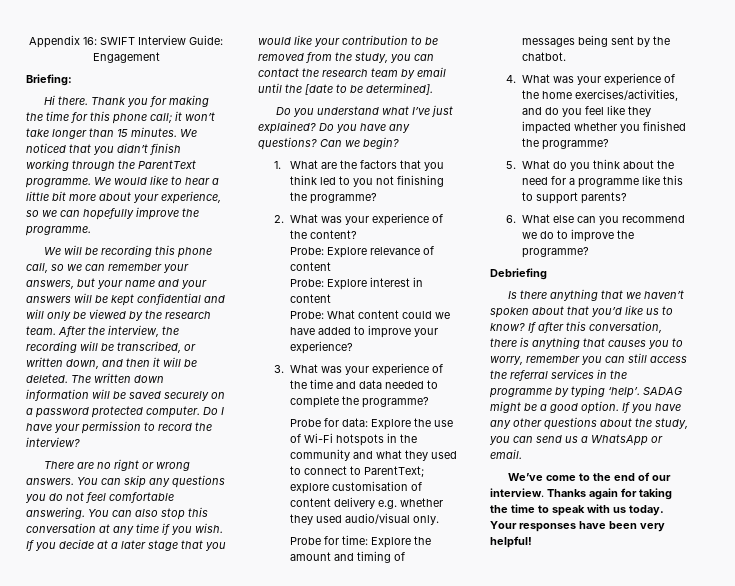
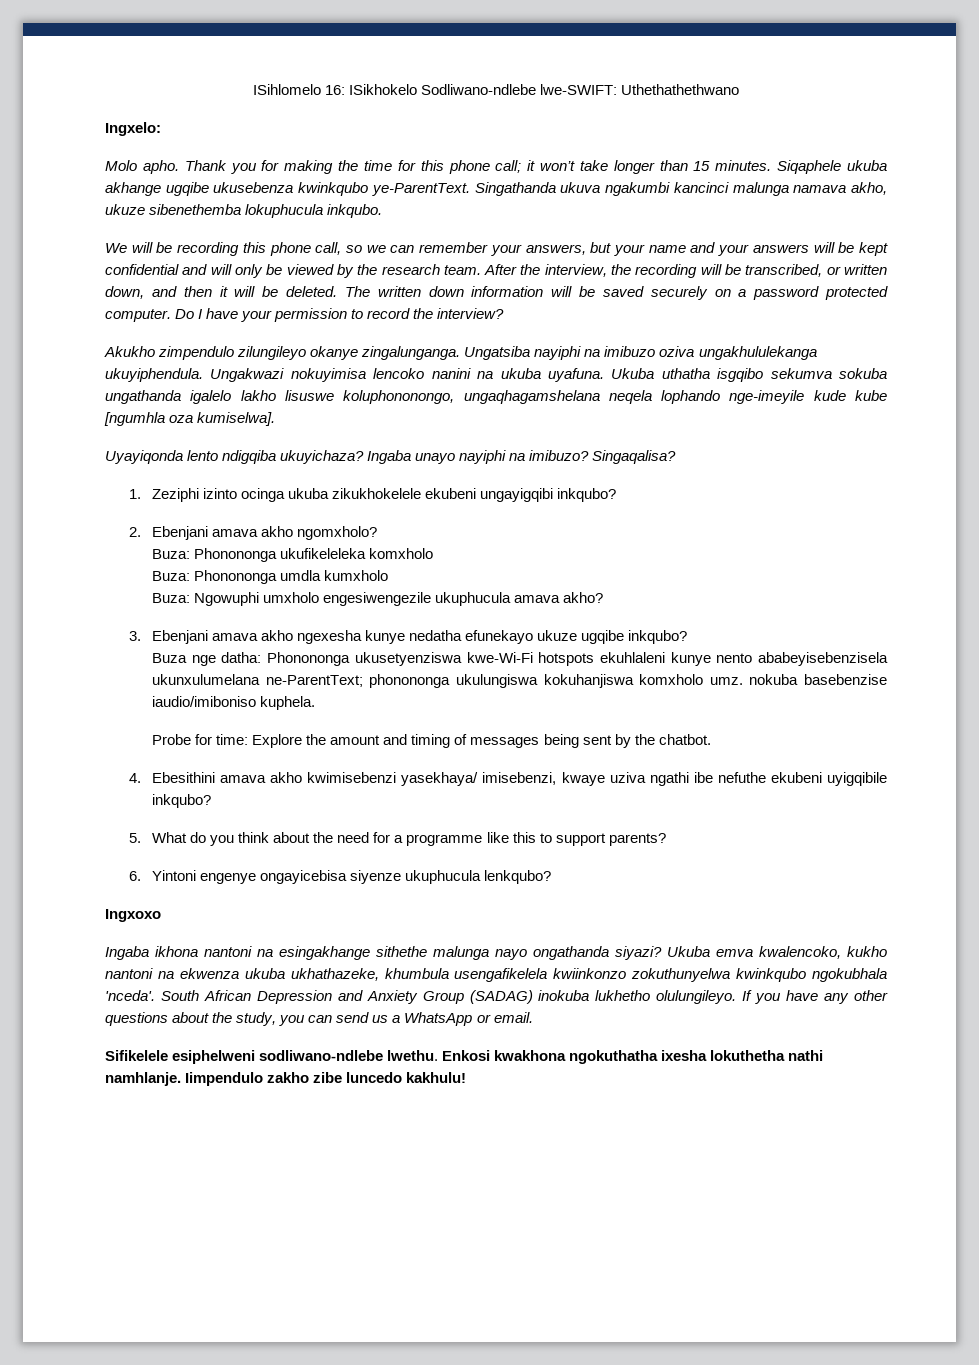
[29,35,223,48] [92,52,160,63] [26,74,72,86] [43,95,88,105] Appendix 16: SWIFT Interview Guide: Engagement // Briefing: // Hi there. -> [252,84,740,95] [105,122,161,136] [105,160,179,174] ISihlomelo 16: ISikhokelo Sodliwano-ndlebe lwe-SWIFT: Uthethathethwano // Ingxelo: // Molo apho.
[180,129,197,137] [26,143,181,155] [26,159,196,171] [25,175,219,188] [26,191,221,204] [26,207,199,220] [25,226,91,236] We noticed that you didn’t finish working through the ParentText programme. We would like to hear a little bit more about your experience, so we can hopefully improve the programme. -> [777,160,888,174] [105,182,888,196] [105,204,383,218] Siqaphele ukuba akhange ugqibe ukusebenza kwinkqubo ye-ParentText. Singathanda ukuva ngakumbi kancinci malunga namava akho, ukuze sibenethemba lokuphucula inkqubo.
[43,459,190,471] [26,475,225,488] [25,492,174,503] [26,507,208,520] [26,523,223,535] [26,539,226,551] [258,35,438,47] [258,52,434,63] [258,67,446,79] [258,83,433,95] [275,105,453,117] [258,121,410,134] [258,137,399,150] [274,160,445,171] [290,175,445,187] [290,192,378,204] [274,213,444,226] [290,230,358,239] [290,246,435,258] [290,262,332,271] [290,277,424,290] [290,294,332,303] [290,310,451,319] [290,325,439,338] [290,341,354,354] [274,363,444,376] [290,379,439,389] [290,396,430,408] [290,418,454,430] [290,433,418,446] [290,449,458,461] [290,466,425,477] [290,481,423,494] [290,497,444,509] [290,513,440,525] There are no right or wrong answers. You can skip any questions you do not feel comfortable answering. You can also stop this conversation at any time if you wish. If you decide at a later stage that you would like your contribution to be removed from the study, you can contact the research team by email until the [date to be determined]. // Do you understand what I’ve just explained? Do you have any questions? Can we begin? // 1. What are the factors that you think led to you not finishing the programme? // 2. What was your experience of the content? // Probe: Explore relevance of content // Probe: Explore interest in content // Probe: What content could we have added to improve your experience? // 3. What was your experience of the time and data needed to complete the programme? // Probe for data: Explore the use of Wi-Fi hotspots in the community and what they used to connect to ParentText; explore customisation of content delivery e.g. whether they used audio/visual only. -> [104,346,817,360] [105,368,887,382] [105,390,887,404] [104,412,276,426] [105,450,677,464] [128,488,617,502] [128,526,378,540] [152,548,434,562] [152,570,389,584] [152,592,604,606] [128,630,688,644] [152,652,889,666] [152,674,888,688] [152,696,316,710] Akukho zimpendulo zilungileyo okanye zingalunganga. Ungatsiba nayiphi na imibuzo oziva ungakhululekanga ukuyiphendula. Ungakwazi nokuyimisa lencoko nanini na ukuba uyafuna. Ukuba uthatha isgqibo sekumva sokuba ungathanda igalelo lakho lisuswe koluphononongo, ungaqhagamshelana neqela lophando nge-imeyile kude kube [ngumhla oza kumiselwa]. // Uyayiqonda lento ndigqiba ukuyichaza? Ingaba unayo nayiphi na imibuzo? Singaqalisa? // 1. Zeziphi izinto ocinga ukuba zikukhokelele ekubeni ungayigqibi inkqubo? // 2. Ebenjani amava akho ngomxholo? // Buza: Phonononga ukufikeleleka komxholo // Buza: Phonononga umdla kumxholo // Buza: Ngowuphi umxholo engesiwengezile ukuphucula amava akho? // 3. Ebenjani amava akho ngexesha kunye nedatha efunekayo ukuze ugqibe inkqubo? // Buza nge datha: Phonononga ukusetyenziswa kwe-Wi-Fi hotspots ekuhlaleni kunye nento ababeyisebenzisela ukunxulumelana ne-ParentText; phonononga ukulungiswa kokuhanjiswa komxholo umz. nokuba basebenzise iaudio/imiboniso kuphela.
[522,73,676,86] [522,89,679,101] [522,105,652,117] [522,121,687,134] [522,138,610,150] What was your experience of the home exercises/activities, and do you feel like they impacted whether you finished the programme? -> [152,772,887,786] [152,794,212,808] Ebesithini amava akho kwimisebenzi yasekhaya/ imisebenzi, kwaye uziva ngathi ibe nefuthe ekubeni uyigqibile inkqubo?
[522,214,686,225] [522,229,635,242] [522,247,590,258] [490,268,547,280] [507,289,684,301] [490,305,673,318] [490,321,662,333] [490,337,683,349] [490,353,687,365] [490,369,627,381] [489,385,682,398] [490,401,619,414] What else can you recommend we do to improve the programme? // Debriefing // Is there anything that we haven’t spoken about that you’d like us to know? If after this conversation, there is anything that causes you to worry, remember you can still access the referral services in the programme by typing ‘help’. SADAG might be a good option. -> [152,870,552,884] [105,909,161,922] [105,946,887,960] [105,968,887,982] [105,990,737,1004] Yintoni engenye ongayicebisa siyenze ukuphucula lenkqubo? // Ingxoxo // Ingaba ikhona nantoni na esingakhange sithethe malunga nayo ongathanda siyazi? Ukuba emva kwalencoko, kukho nantoni na ekwenza ukuba ukhathazeke, khumbula usengafikelela kwiinkonzo zokuthunyelwa kwinkqubo ngokubhala 'nceda'. South African Depression and Anxiety Group (SADAG) inokuba lukhetho olulungileyo.
[507,472,671,481] [490,488,672,500] [490,504,664,516] [490,521,665,532] [490,536,532,548] We’ve come to the end of our interview. Thanks again for taking the time to speak with us today. Your responses have been very helpful! -> [105,1050,824,1064] [105,1072,467,1086] Sifikelele esiphelweni sodliwano-ndlebe lwethu. Enkosi kwakhona ngokuthatha ixesha lokuthetha nathi namhlanje. Iimpendulo zakho zibe luncedo kakhulu!

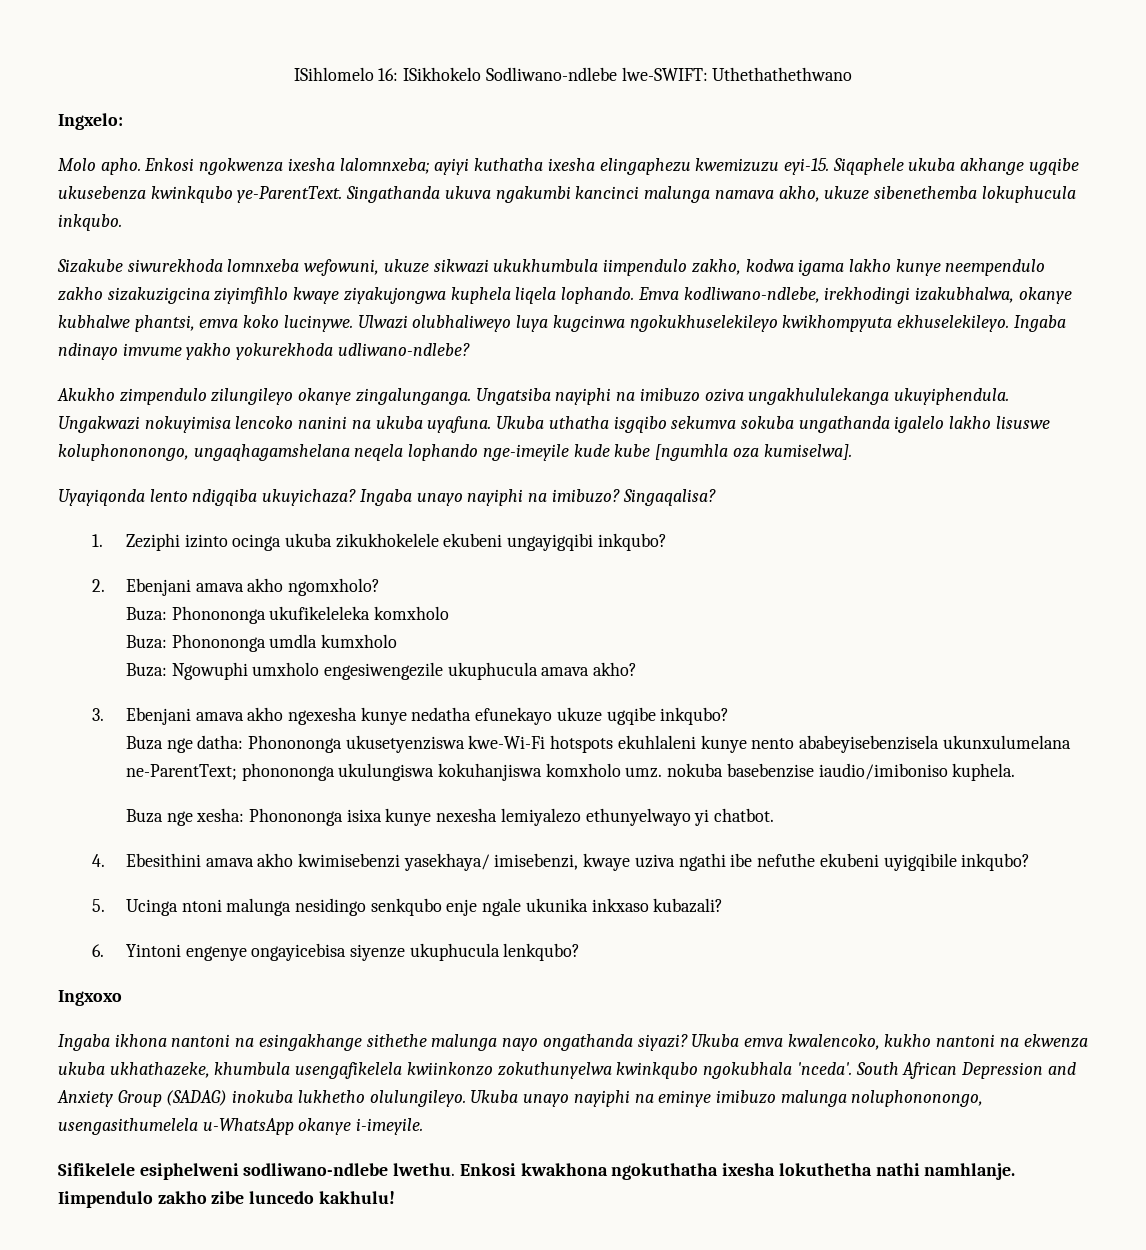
[184,160,772,174] Thank you for making the time for this phone call; it won’t take longer than 15 minutes. -> [144,158,829,175] Enkosi ngokwenza ixesha lalomnxeba; ayiyi kuthatha ixesha elingaphezu kwemizuzu eyi-15.
[105,242,888,256] [105,264,887,278] [105,286,889,300] [105,308,505,322] We will be recording this phone call, so we can remember your answers, but your name and your answers will be kept confidential and will only be viewed by the research team. After the interview, the recording will be transcribed, or written down, and then it will be deleted. The written down information will be saved securely on a password protected computer. Do I have your permission to record the interview? -> [57,259,1046,276] [58,287,1072,304] [58,315,1066,332] [58,343,470,360] Sizakube siwurekhoda lomnxeba wefowuni, ukuze sikwazi ukukhumbula iimpendulo zakho, kodwa igama lakho kunye neempendulo zakho sizakuzigcina ziyimfihlo kwaye ziyakujongwa kuphela liqela lophando. Emva kodliwano-ndlebe, irekhodingi izakubhalwa, okanye kubhalwe phantsi, emva koko lucinywe. Ulwazi olubhaliweyo luya kugcinwa ngokukhuselekileyo kwikhompyuta ekhuselekileyo. Ingaba ndinayo imvume yakho yokurekhoda udliwano-ndlebe?
[152,734,655,748] Probe for time: Explore the amount and timing of messages being sent by the -> [125,808,710,826] Buza nge xesha: Phonononga isixa kunye nexesha lemiyalezo ethunyelwayo yi
[152,832,666,846] What do you think about the need for a programme like this to support parents? -> [125,898,724,916] Ucinga ntoni malunga nesidingo senkqubo enje ngale ukunika inkxaso kubazali?
[742,990,888,1004] [105,1012,533,1026] If you have any other questions about the study, you can send us a WhatsApp or email. -> [470,1090,984,1107] [58,1118,424,1135] Ukuba unayo nayiphi na eminye imibuzo malunga noluphononongo, usengasithumelela u-WhatsApp okanye i-imeyile.

